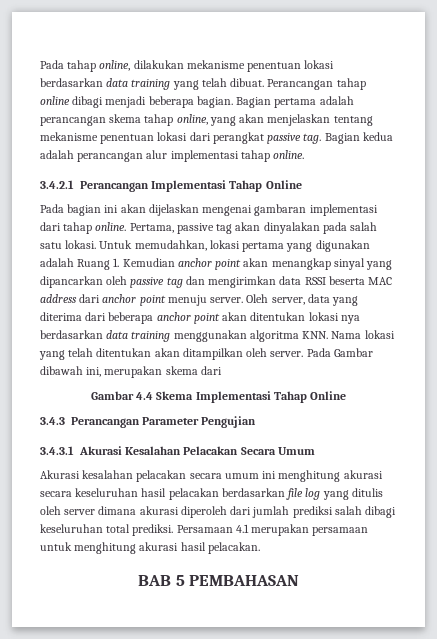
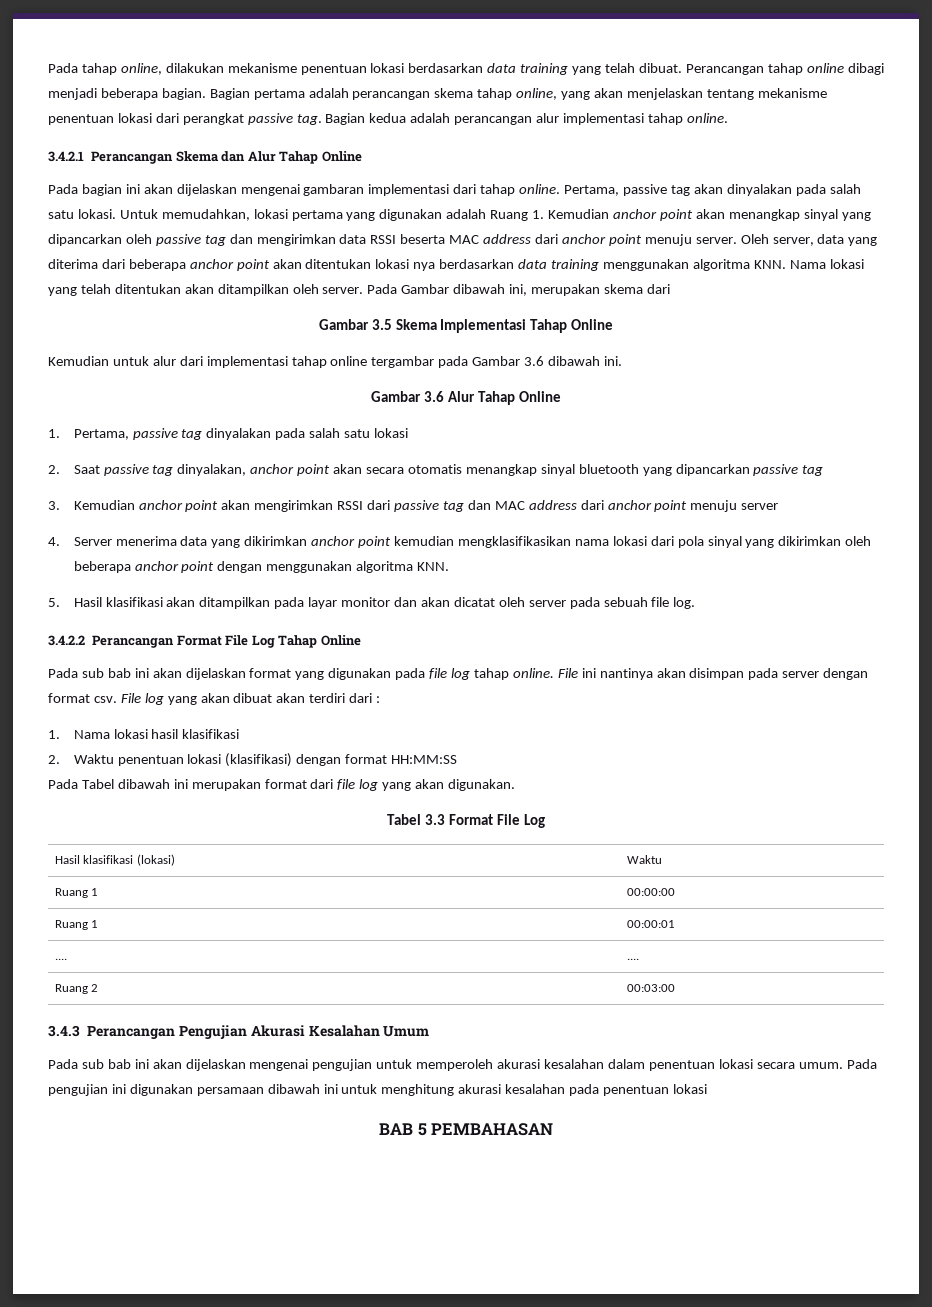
[151,180,227,192] Implementasi -> [175,151,276,162] Skema dan Alur
[136,392,154,400] 4.4 -> [371,319,392,330] 3.5
[40,416,257,428] [40,446,315,455] [40,470,383,482] [40,488,383,500] [40,506,397,518] [40,524,369,536] [40,542,260,554] 3.4.3 Perancangan Parameter Pengujian // 3.4.3.1 Akurasi Kesalahan Pelacakan Secara Umum // Akurasi kesalahan pelacakan secara umum ini menghitung akurasi secara keseluruhan hasil pelacakan berdasarkan file log yang ditulis oleh server dimana akurasi diperoleh dari jumlah prediksi salah dibagi keseluruhan total prediksi. Persamaan 4.1 merupakan persamaan untuk menghitung akurasi hasil pelacakan. -> [48,356,622,368] [371,391,561,405] [48,428,409,440] [48,464,824,476] [48,500,779,512] [48,536,872,548] [73,561,450,573] [48,597,696,609] [48,635,361,648] [48,668,869,680] [48,693,381,705] [48,729,240,739] [48,753,458,767] [48,779,516,791] [387,814,545,828] [54,854,175,866] [626,855,662,864] [54,888,99,898] [626,888,675,896] [54,920,99,930] [626,920,675,928] [54,958,67,960] [626,958,639,960] [54,984,99,994] [626,984,675,992] [48,1025,430,1039] [48,1059,877,1071] [48,1084,707,1096] Kemudian untuk alur dari implementasi tahap online tergambar pada Gambar 3.6 dibawah ini. // Gambar 3.6 Alur Tahap Online // 1. Pertama, passive tag dinyalakan pada salah satu lokasi // 2. Saat passive tag dinyalakan, anchor point akan secara otomatis menangkap sinyal bluetooth yang dipancarkan passive tag // 3. Kemudian anchor point akan mengirimkan RSSI dari passive tag dan MAC address dari anchor point menuju server // 4. Server menerima data yang dikirimkan anchor point kemudian mengklasifikasikan nama lokasi dari pola sinyal yang dikirimkan oleh beberapa anchor point dengan menggunakan algoritma KNN. // 5. Hasil klasifikasi akan ditampilkan pada layar monitor dan akan dicatat oleh server pada sebuah file log. // 3.4.2.2 Perancangan Format File Log Tahap Online // Pada sub bab ini akan dijelaskan format yang digunakan pada file log tahap online. File ini nantinya akan disimpan pada server dengan format csv. File log yang akan dibuat akan terdiri dari : // 1. Nama lokasi hasil klasifikasi // 2. Waktu penentuan lokasi (klasifikasi) dengan format HH:MM:SS // Pada Tabel dibawah ini merupakan format dari file log yang akan digunakan. // Tabel 3.3 Format File Log // Hasil klasifikasi (lokasi) | Waktu // Ruang 1 | 00:00:00 // Ruang 1 | 00:00:01 // .... | .... // Ruang 2 | 00:03:00 // 3.4.3 Perancangan Pengujian Akurasi Kesalahan Umum // Pada sub bab ini akan dijelaskan mengenai pengujian untuk memperoleh akurasi kesalahan dalam penentuan lokasi secara umum. Pada pengujian ini digunakan persamaan dibawah ini untuk menghitung akurasi kesalahan pada penentuan lokasi

